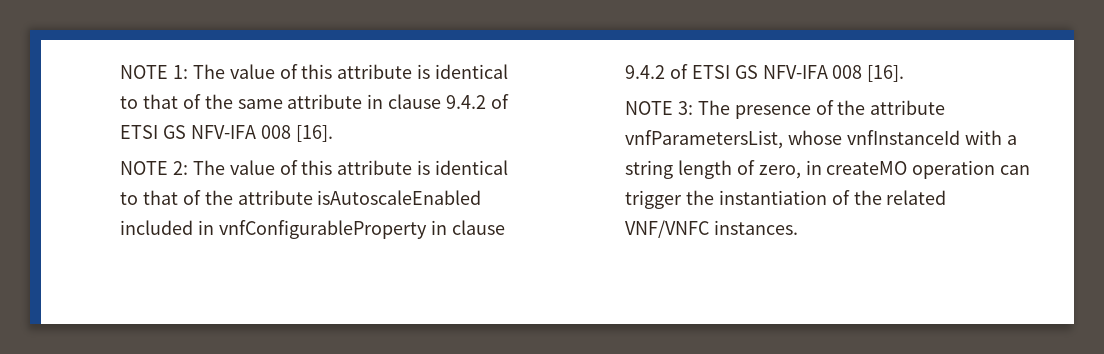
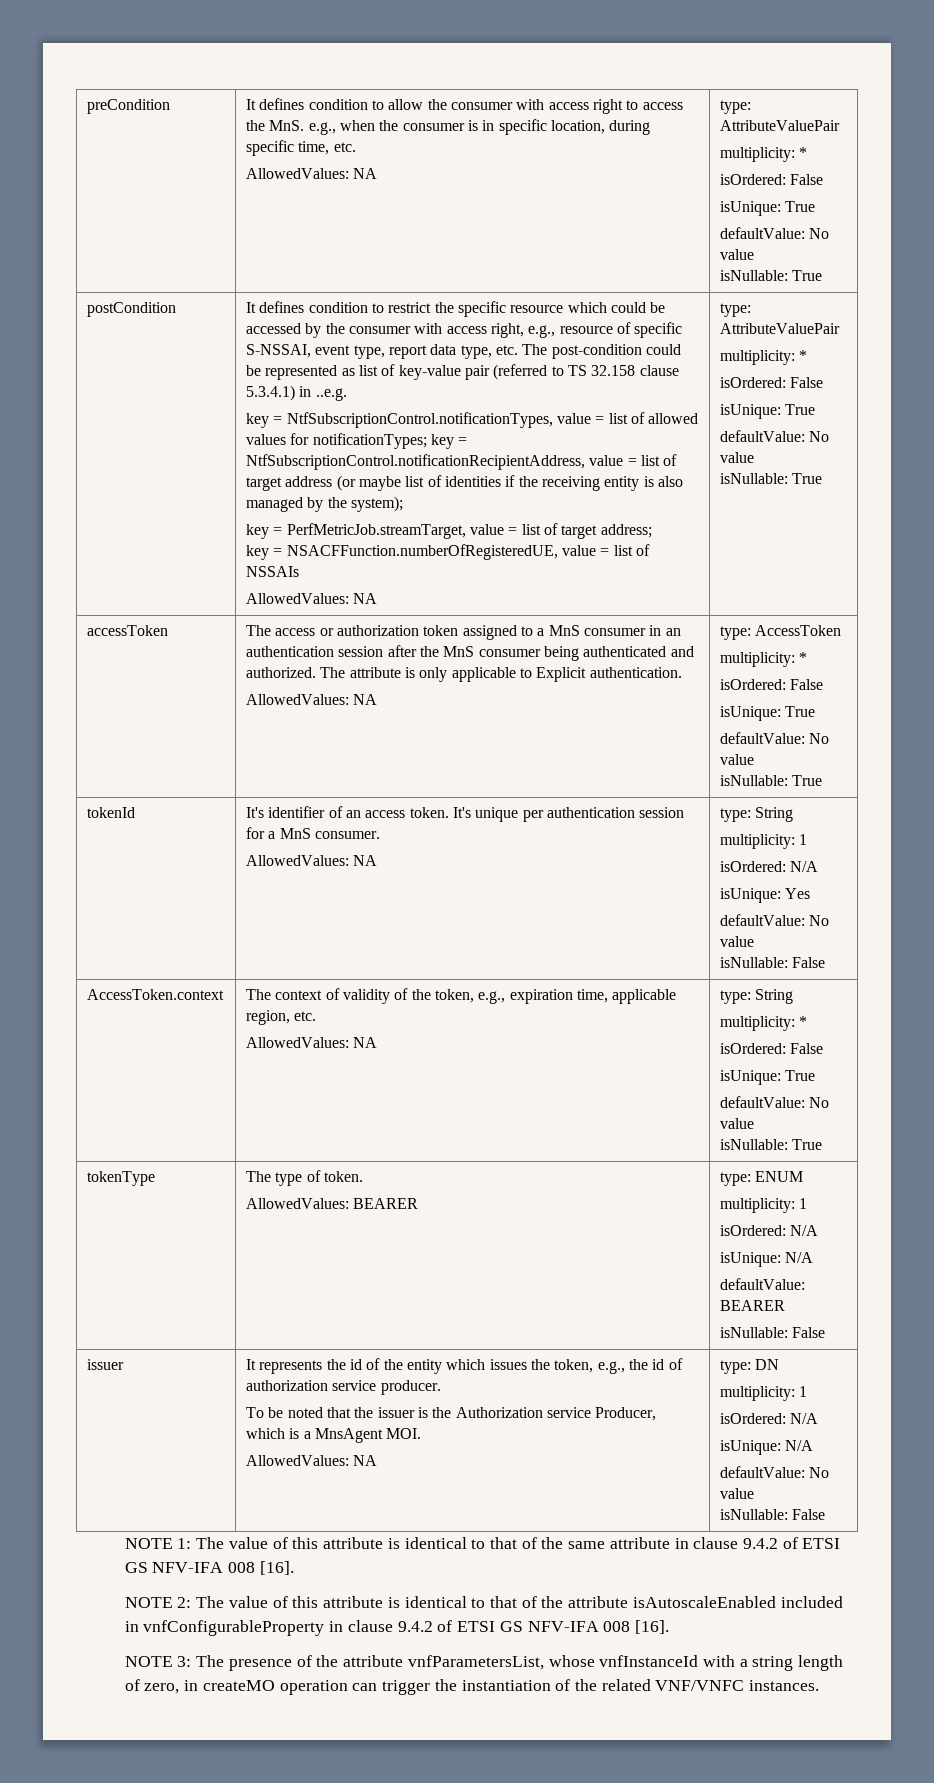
(120, 72) none -> [87,99,171,114] [246,98,683,114] [246,119,651,135] [246,140,356,156] [246,168,378,179] [720,100,752,114] [720,120,841,131] [720,147,808,162] [720,174,824,185] [720,201,816,216] [720,227,830,239] [720,249,755,260] [720,270,823,281] [87,302,177,317] [246,301,666,317] [246,322,683,338] [246,344,681,359] [246,364,679,380] [246,385,347,401] [246,412,699,428] [246,433,468,449] [246,454,678,470] [246,475,683,491] [246,496,404,512] [246,523,652,539] [246,544,651,560] [246,566,300,577] [246,593,378,604] [720,303,752,317] [720,323,841,334] [720,350,808,365] [720,377,824,388] [720,404,816,419] [720,430,830,442] [720,452,755,463] [720,473,823,484] [87,625,169,636] [246,625,681,640] [246,645,694,661] [246,667,682,682] [246,694,378,705] [720,625,842,640] [720,652,808,667] [720,679,824,690] [720,706,816,721] [720,732,830,744] [720,754,755,765] [720,775,823,786] [87,807,136,818] [246,806,685,822] [246,827,381,839] [246,855,378,866] [720,807,794,822] [720,834,808,849] [720,861,819,872] [720,888,811,903] [720,914,830,926] [720,936,755,947] [720,957,826,968] [87,989,225,1000] [246,988,677,1004] [246,1010,317,1025] [246,1037,378,1048] [720,989,794,1004] [720,1016,808,1031] [720,1043,824,1054] [720,1070,816,1085] [720,1096,830,1108] [720,1118,755,1129] [720,1139,823,1150] [87,1171,156,1186] [246,1170,364,1186] [246,1198,419,1209] [720,1171,804,1186] [720,1198,808,1213] [720,1225,819,1236] [720,1252,814,1267] [720,1278,806,1290] [720,1300,786,1311] [720,1327,826,1338] [87,1359,125,1370] [246,1358,683,1374] [246,1380,441,1395] [246,1407,657,1421] [246,1428,422,1443] [246,1455,378,1466] [720,1359,780,1374] [720,1386,808,1401] [720,1413,819,1424] [720,1440,814,1455] [720,1466,830,1478] [720,1488,755,1499] [720,1509,826,1520] preCondition | It defines condition to allow the consumer with access right to access the MnS. e.g., when the consumer is in specific location, during specific time, etc. // AllowedValues: NA | type: AttributeValuePair // multiplicity: * // isOrdered: False // isUnique: True // defaultValue: No value // isNullable: True // postCondition | It defines condition to restrict the specific resource which could be accessed by the consumer with access right, e.g., resource of specific S-NSSAI, event type, report data type, etc. The post-condition could be represented as list of key-value pair (referred to TS 32.158 clause 5.3.4.1) in ..e.g. // key = NtfSubscriptionControl.notificationTypes, value = list of allowed values for notificationTypes; key = NtfSubscriptionControl.notificationRecipientAddress, value = list of target address (or maybe list of identities if the receiving entity is also managed by the system); // key = PerfMetricJob.streamTarget, value = list of target address; // key = NSACFFunction.numberOfRegisteredUE, value = list of NSSAIs // AllowedValues: NA | type: AttributeValuePair // multiplicity: * // isOrdered: False // isUnique: True // defaultValue: No value // isNullable: True // accessToken | The access or authorization token assigned to a MnS consumer in an authentication session after the MnS consumer being authenticated and authorized. The attribute is only applicable to Explicit authentication. // AllowedValues: NA | type: AccessToken // multiplicity: * // isOrdered: False // isUnique: True // defaultValue: No value // isNullable: True // tokenId | It's identifier of an access token. It's unique per authentication session for a MnS consumer. // AllowedValues: NA | type: String // multiplicity: 1 // isOrdered: N/A // isUnique: Yes // defaultValue: No value // isNullable: False // AccessToken.context | The context of validity of the token, e.g., expiration time, applicable region, etc. // AllowedValues: NA | type: String // multiplicity: * // isOrdered: False // isUnique: True // defaultValue: No value // isNullable: True // tokenType | The type of token. // AllowedValues: BEARER | type: ENUM // multiplicity: 1 // isOrdered: N/A // isUnique: N/A // defaultValue: BEARER // isNullable: False // issuer | It represents the id of the entity which issues the token, e.g., the id of authorization service producer. // To be noted that the issuer is the Authorization service Producer, which is a MnsAgent MOI. // AllowedValues: NA | type: DN // multiplicity: 1 // isOrdered: N/A // isUnique: N/A // defaultValue: No value // isNullable: False //

